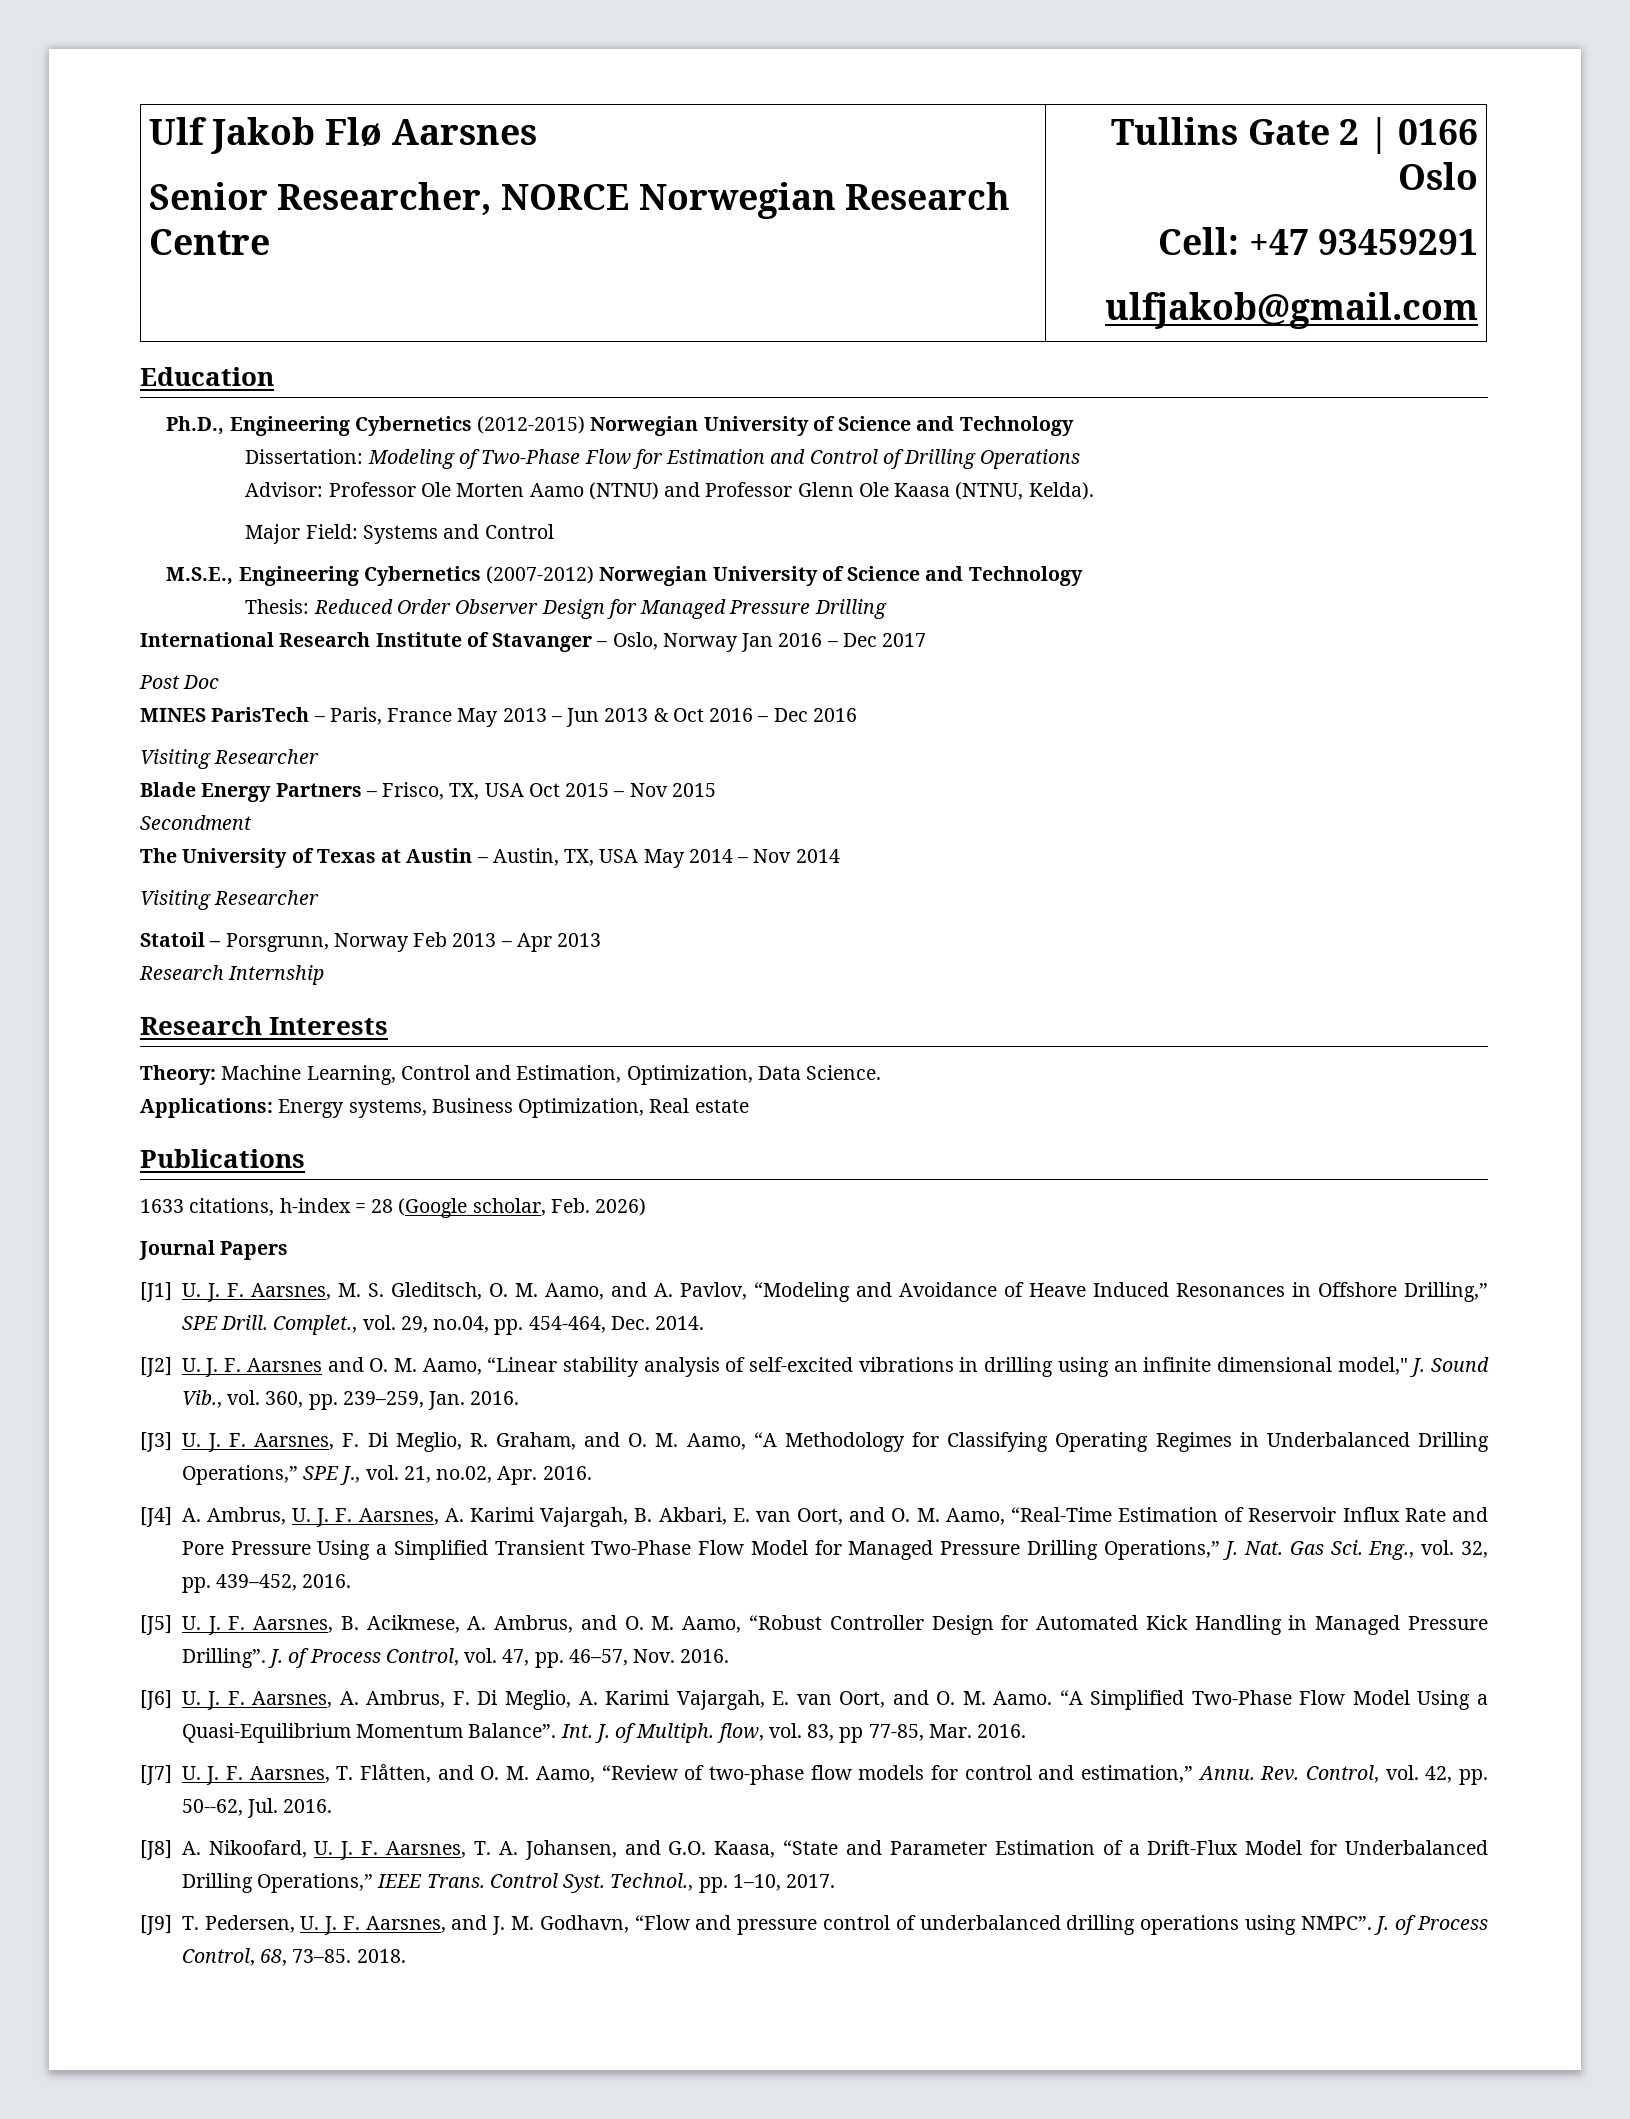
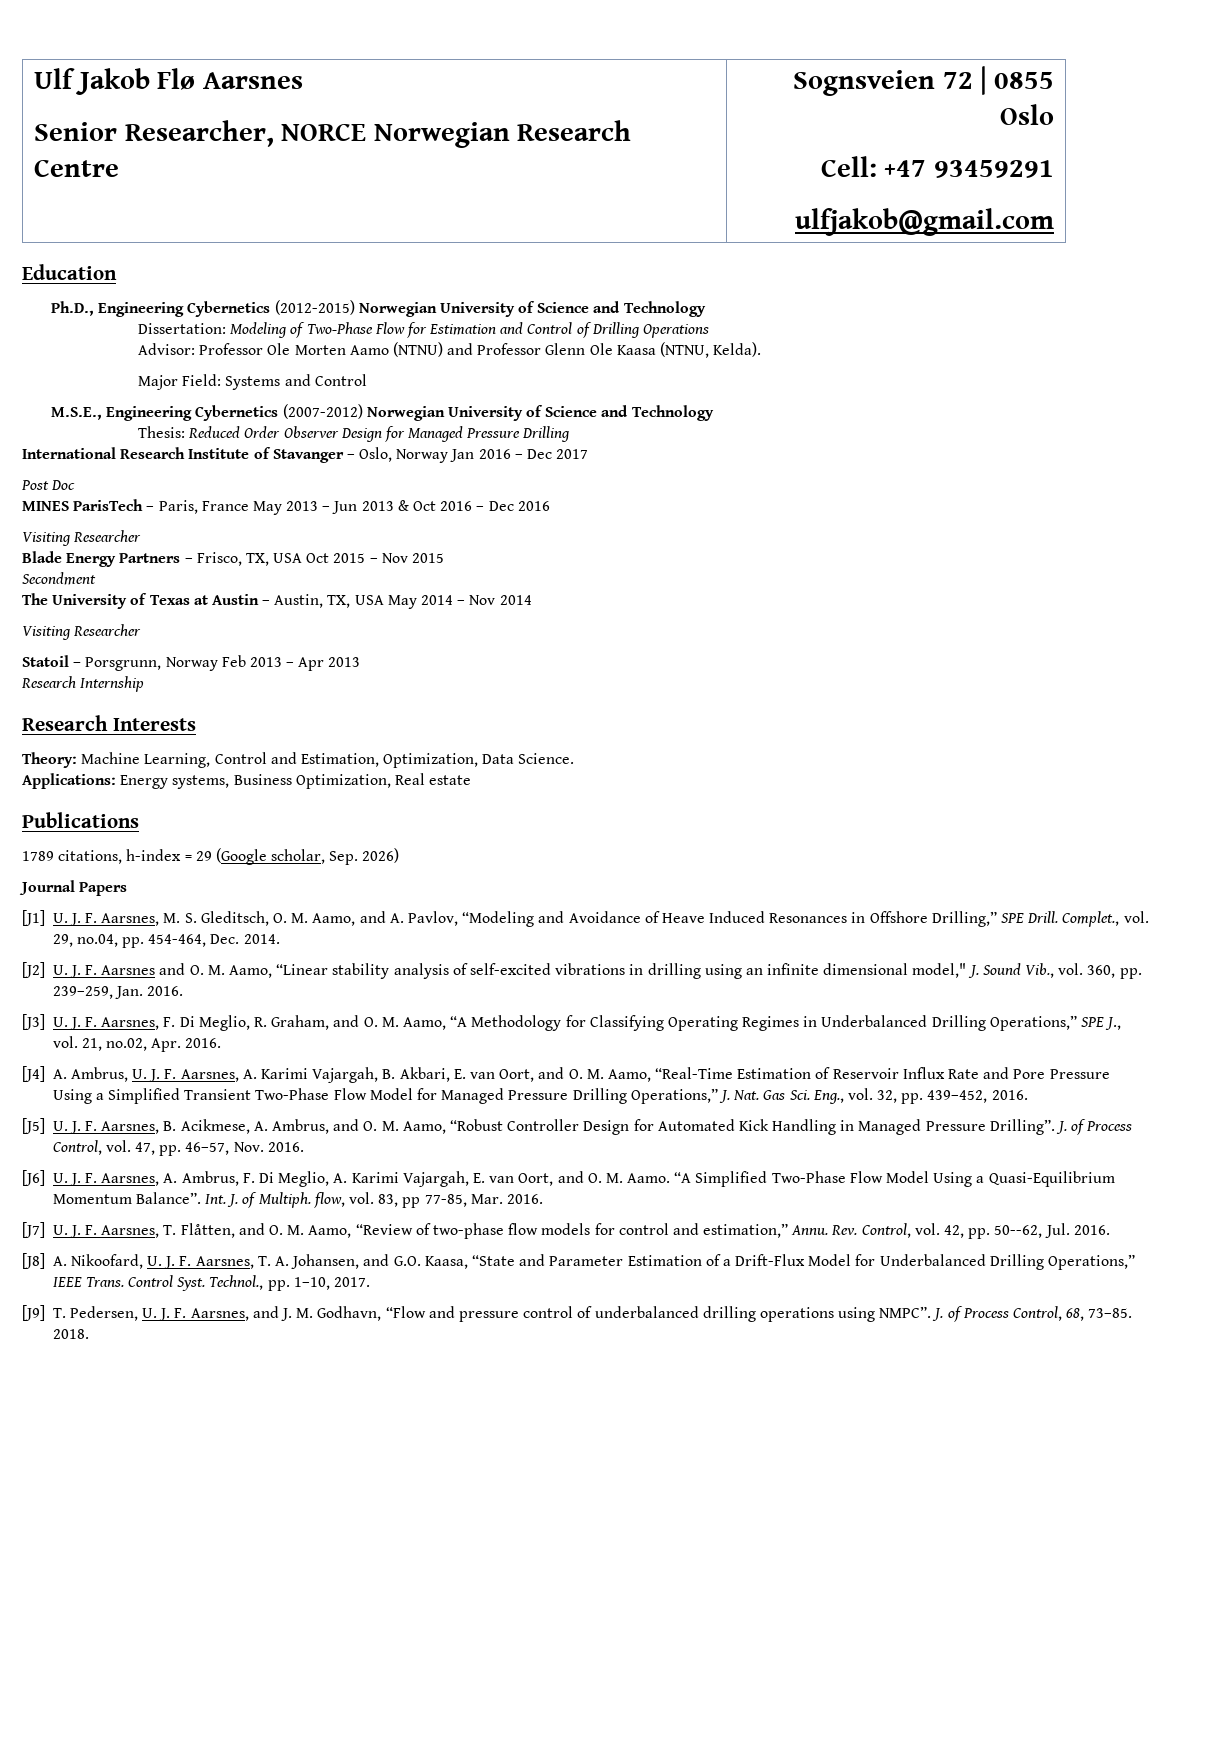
[1110,117,1479,154] Tullins Gate 2 | 0166 -> [793,66,1054,96] Sognsveien 72 | 0855
[140,1199,184,1213] 1633 -> [22,851,54,861] 1789
[371,1199,394,1213] 28 -> [195,851,212,861] 29
[550,1198,590,1213] Feb. -> [329,851,359,865] Sep.

